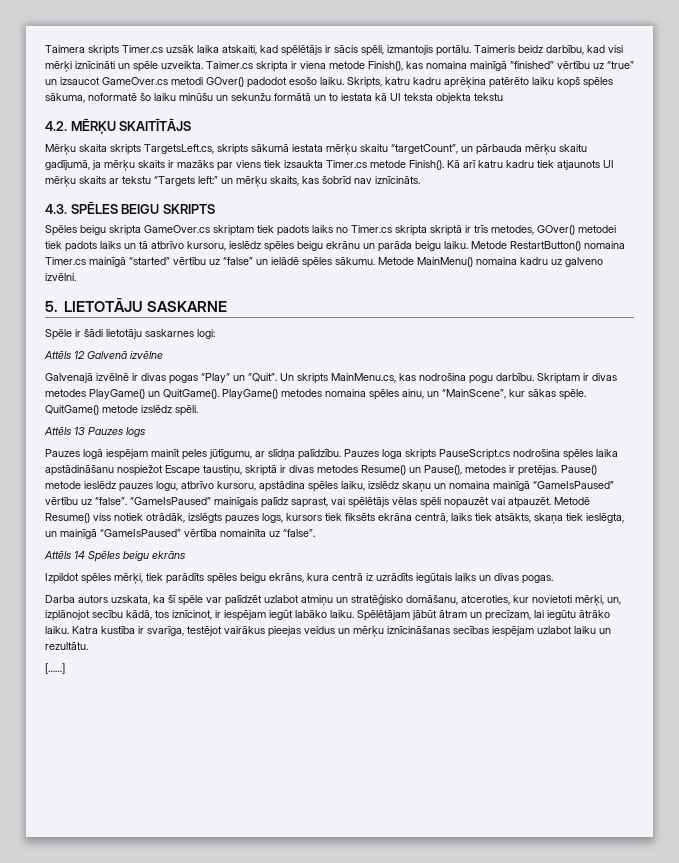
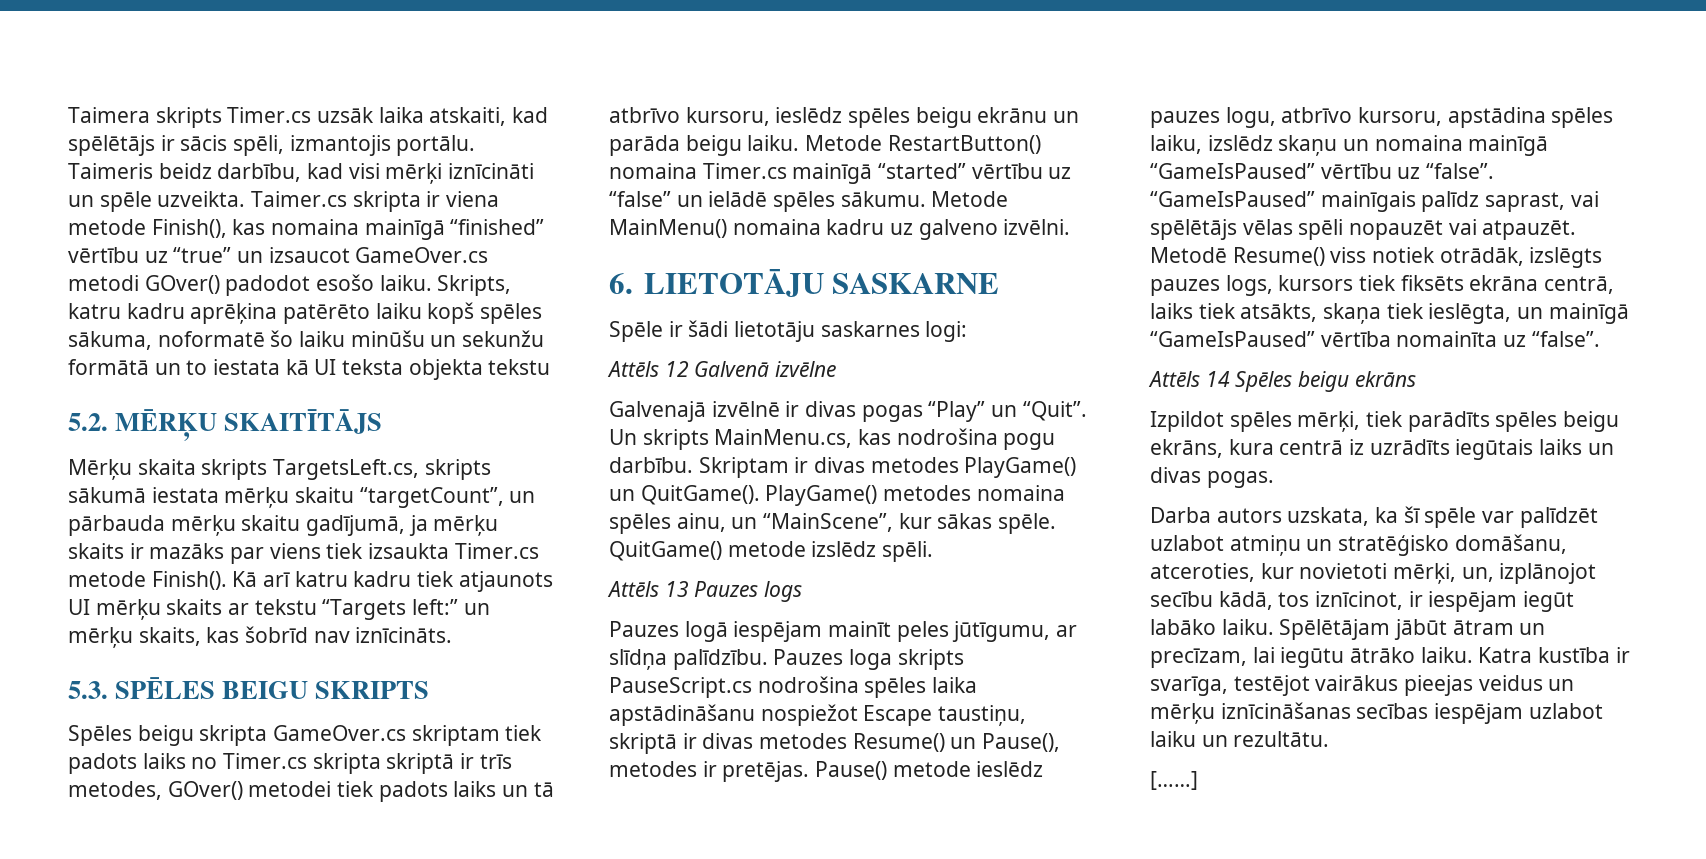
[45,121,67,131] 4.2. -> [68,413,108,431] 5.2.
[45,204,67,214] 4.3. -> [68,681,108,699] 5.3.
[45,301,58,312] 5. -> [609,273,633,294] 6.

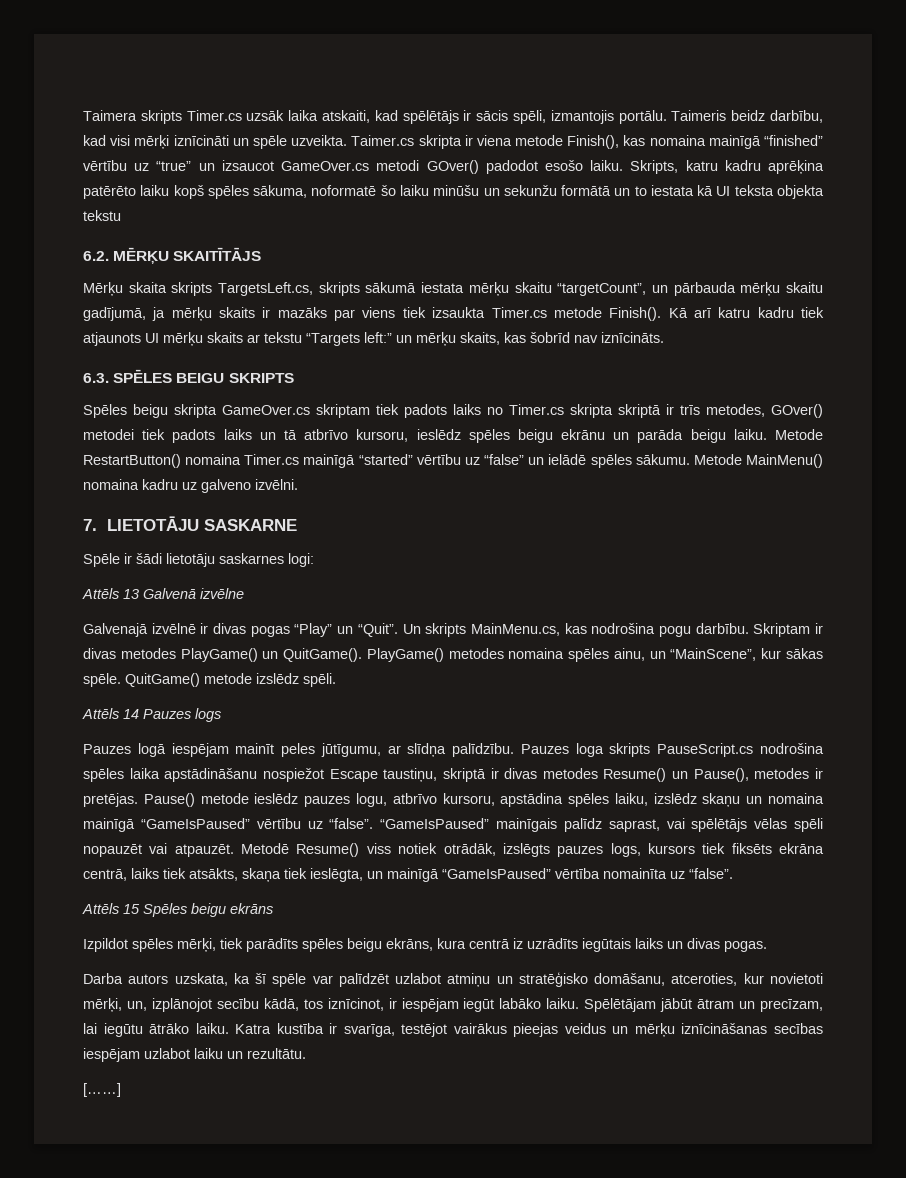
[68,413,108,431] 5.2. -> [83,251,109,261] 6.2.
[68,681,108,699] 5.3. -> [83,373,109,383] 6.3.
[609,273,633,294] 6. -> [83,519,97,531] 7.
[664,361,689,377] 12 -> [123,589,139,599] 13
[664,581,689,597] 13 -> [123,709,139,719] 14
[1205,371,1230,387] 14 -> [123,904,140,914] 15

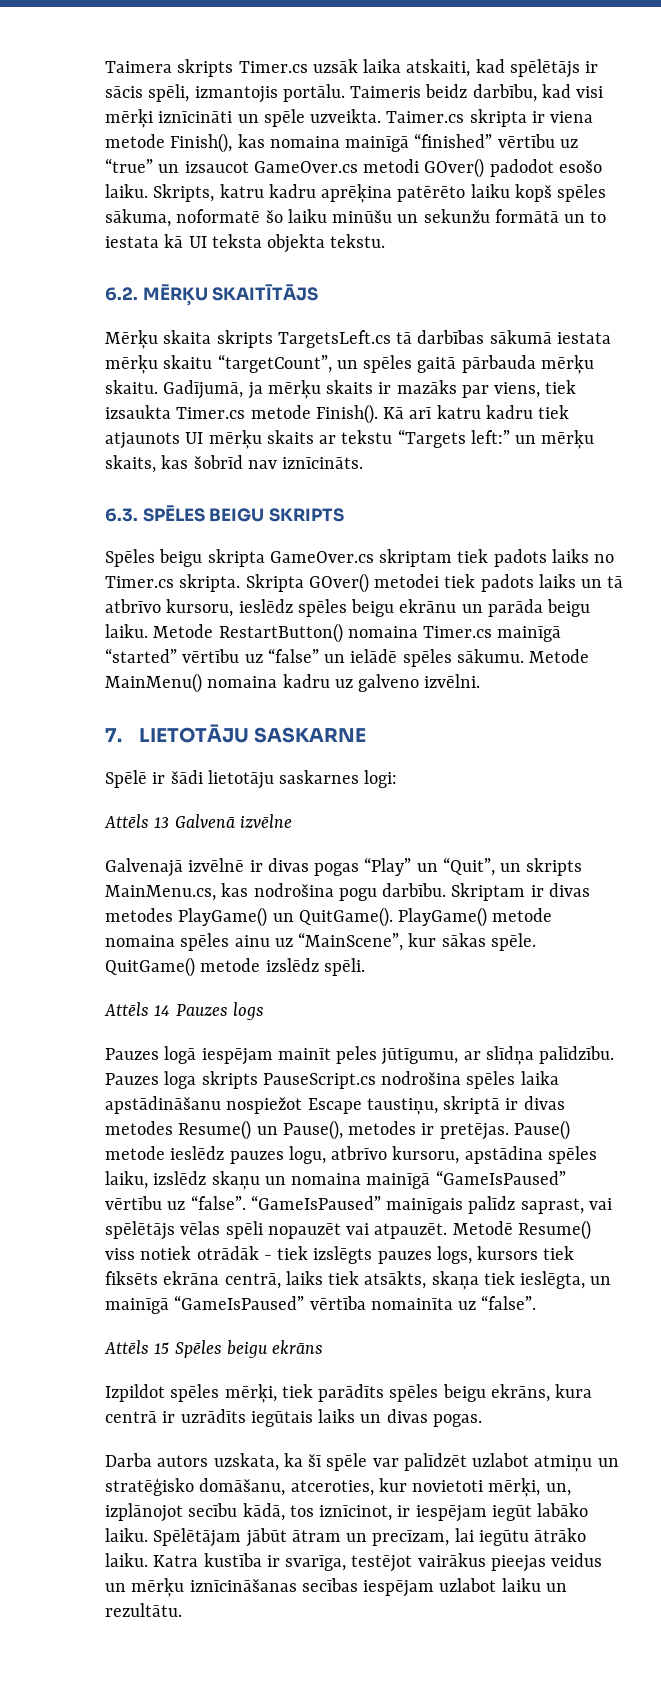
[83,210,121,221] tekstu -> [330,234,386,248] tekstu.
[218,282,360,296] TargetsLeft.cs, skripts -> [277,330,485,348] TargetsLeft.cs tā darbības
[673,282,823,296] [83,307,146,321] pārbauda mērķu skaitu gadījumā, -> [363,355,594,374] [105,380,244,399] spēles gaitā pārbauda mērķu skaitu. Gadījumā,
[362,307,396,318] viens -> [494,382,541,398] viens,
[570,404,765,418] skripta skriptā ir trīs metodes, -> [179,574,304,592] skripta. Skripta
[83,553,120,567] Spēle -> [105,770,147,788] Spēlē
[357,623,421,637] “Quit”. Un -> [442,857,522,876] “Quit”, un
[448,648,504,659] metodes -> [492,908,553,922] metode
[613,648,666,661] ainu, un -> [234,935,293,947] ainu uz
[443,843,496,856] otrādāk, -> [196,1246,309,1260] otrādāk - tiek
[513,938,523,949] iz -> [162,1411,176,1423] ir
[83,1083,121,1097] // [……] -> (182, 1610) none

